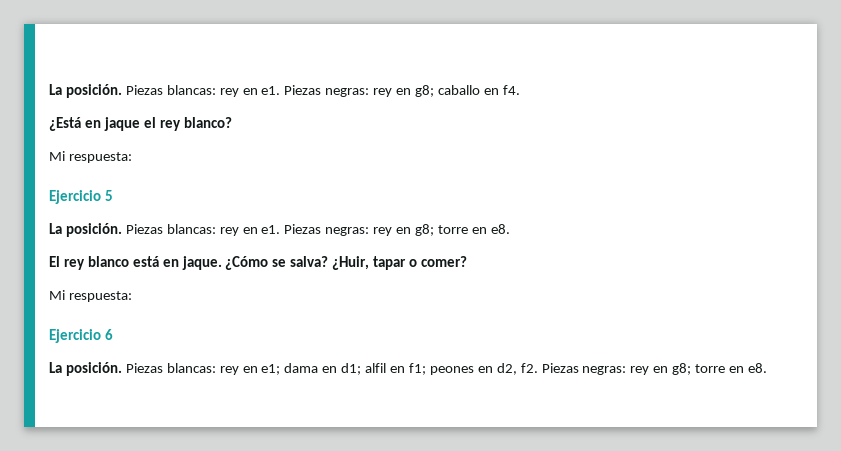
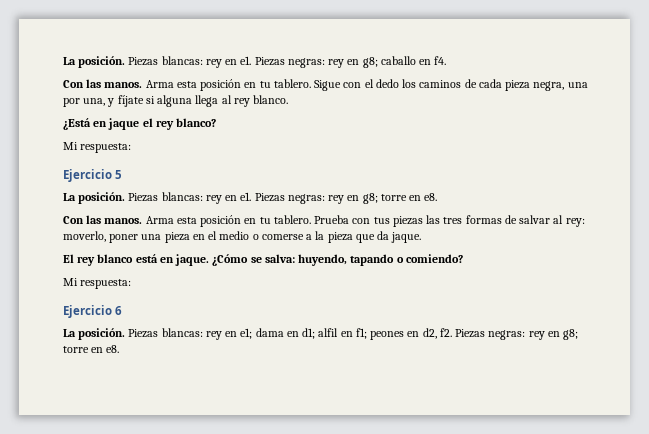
(520, 90) none -> [63,79,588,91] [63,95,289,107] // Con las manos. Arma esta posición en tu tablero. Sigue con el dedo los caminos de cada pieza negra, una por una, y fíjate si alguna llega al rey blanco.
(510, 229) none -> [63,215,585,227] [63,231,422,243] // Con las manos. Arma esta posición en tu tablero. Prueba con tus piezas las tres formas de salvar al rey: moverlo, poner una pieza en el medio o comerse a la pieza que da jaque.
[290,256,467,270] salva? ¿Huir, tapar o comer? -> [264,254,463,266] salva: huyendo, tapando o comiendo?

